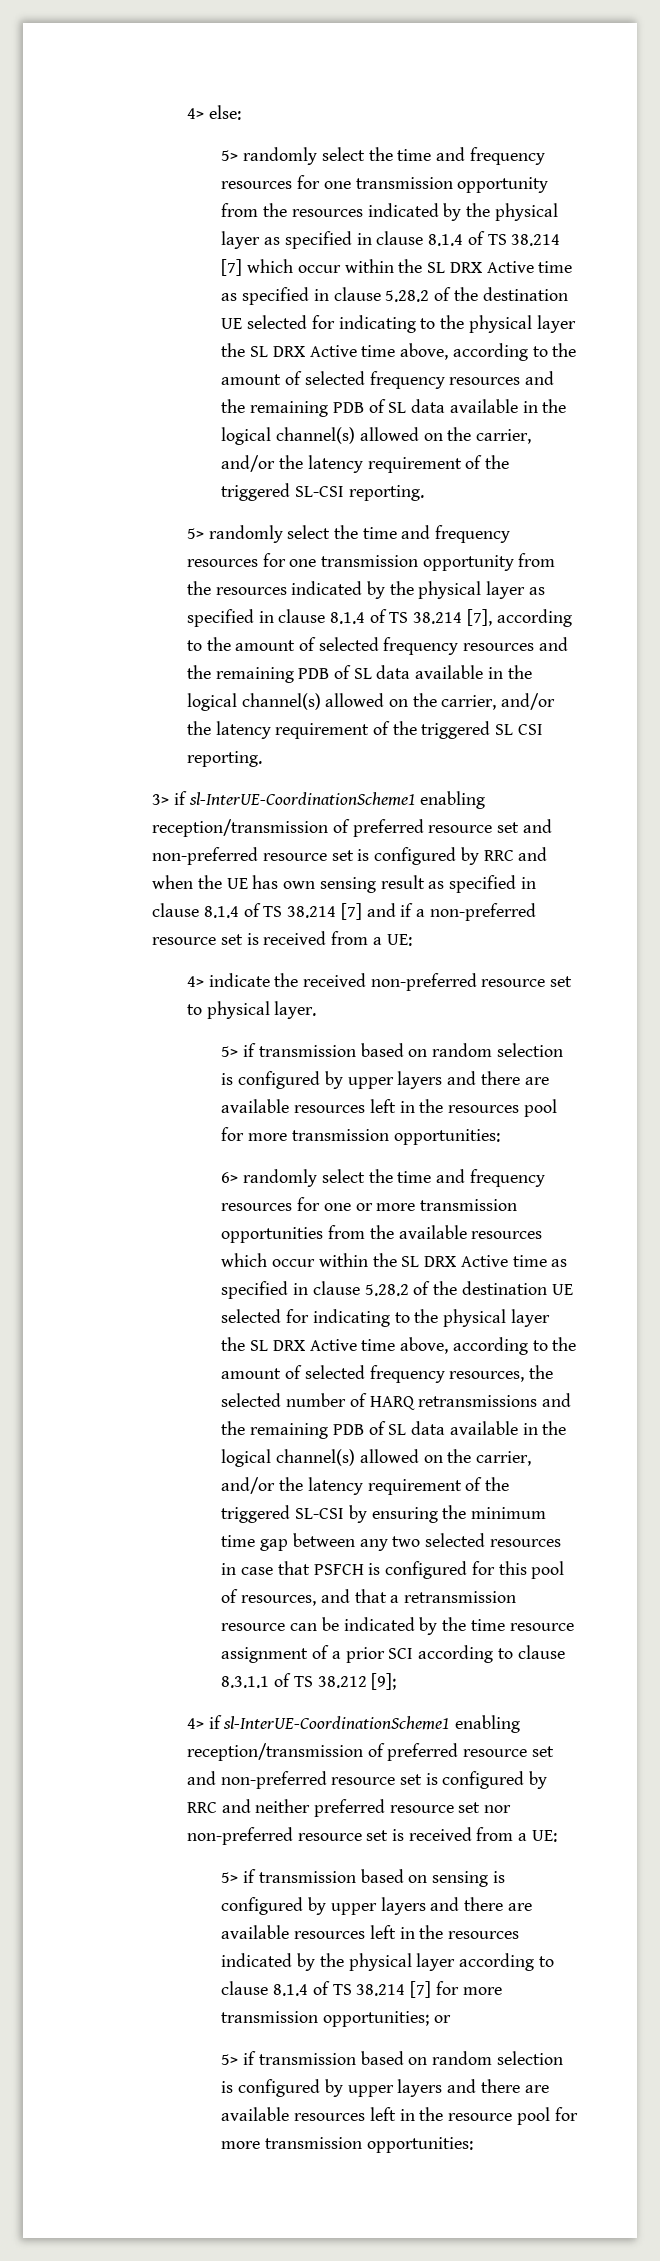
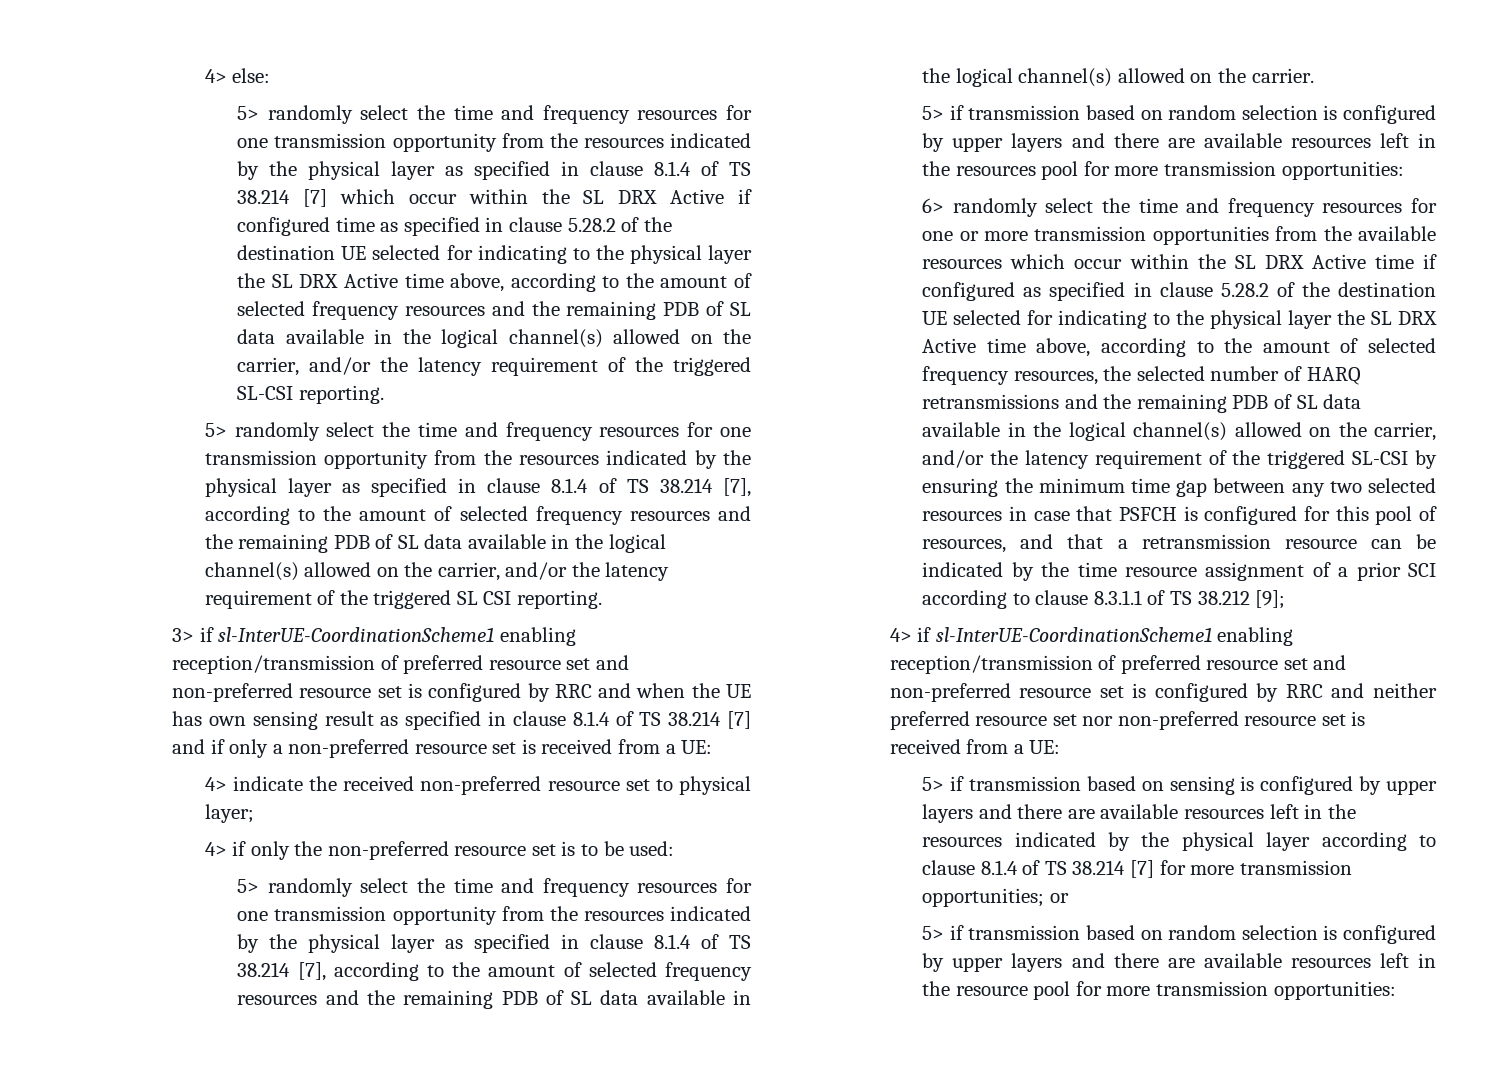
(534, 267) none -> [738,189,752,204] [237,217,331,236] if configured
(414, 910) none -> [229,739,269,758] only
[274,1001,317,1019] layer. -> [204,804,254,823] [204,841,675,860] [237,878,752,897] [237,906,752,925] [237,934,752,953] [237,962,752,981] [237,990,751,1009] [922,68,1314,87] layer; // 4> if only the non-preferred resource set is to be used: // 5> randomly select the time and frequency resources for one transmission opportunity from the resources indicated by the physical layer as specified in clause 8.1.4 of TS 38.214 [7], according to the amount of selected frequency resources and the remaining PDB of SL data available in the logical channel(s) allowed on the carrier.
(547, 1261) none -> [1423,254,1437,269] [922,282,1016,301] if configured

